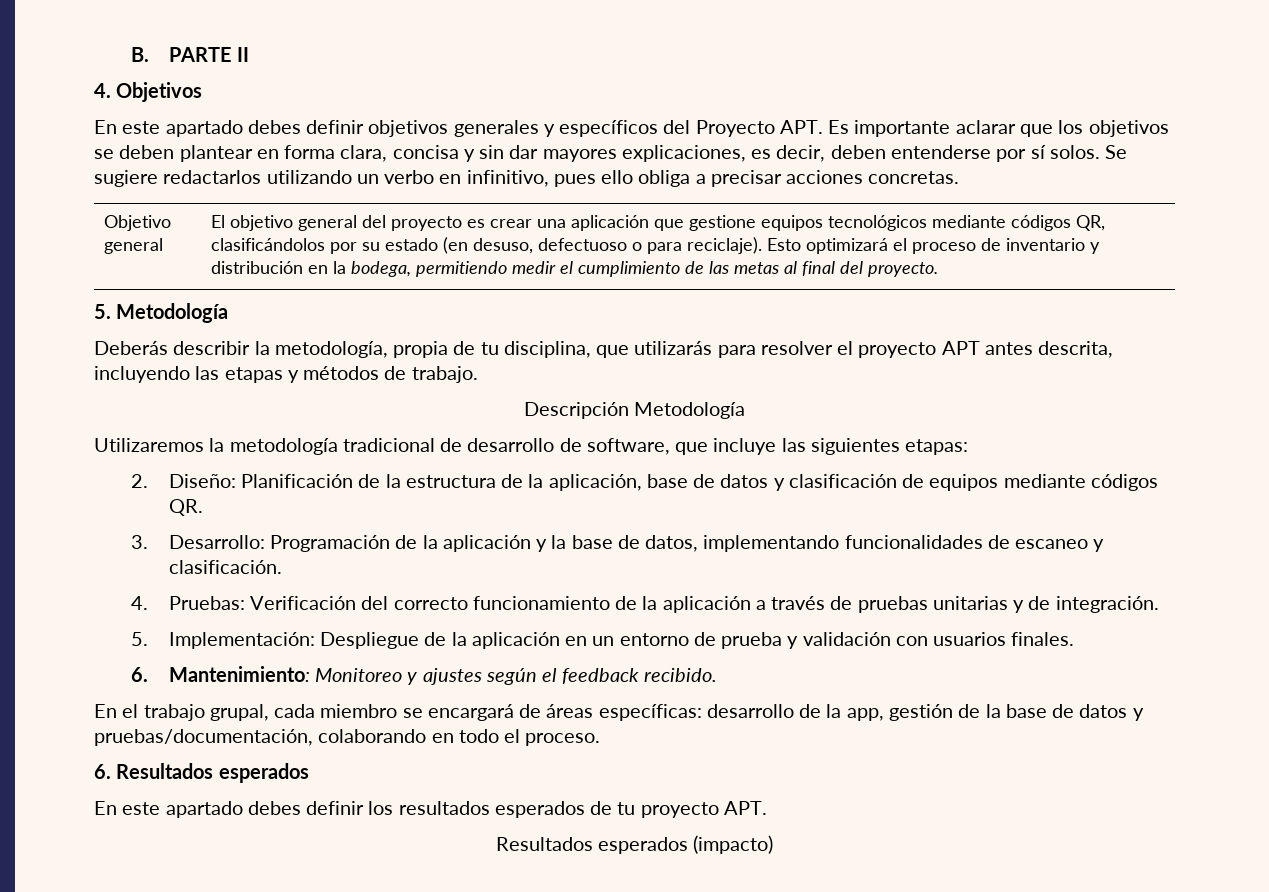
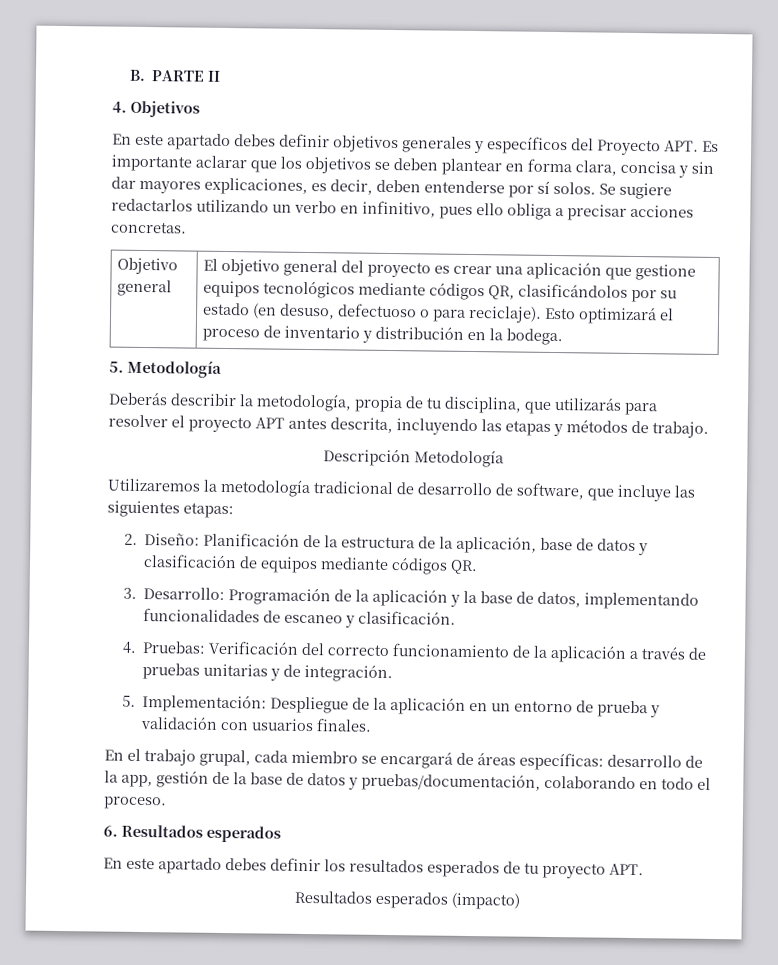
[351,261,939,277] bodega, permitiendo medir el cumplimiento de las metas al final del proyecto. -> [506,328,564,346] bodega.
[131,666,717,685] // 6. Mantenimiento: Monitoreo y ajustes según el feedback recibido. -> (373, 725) none

